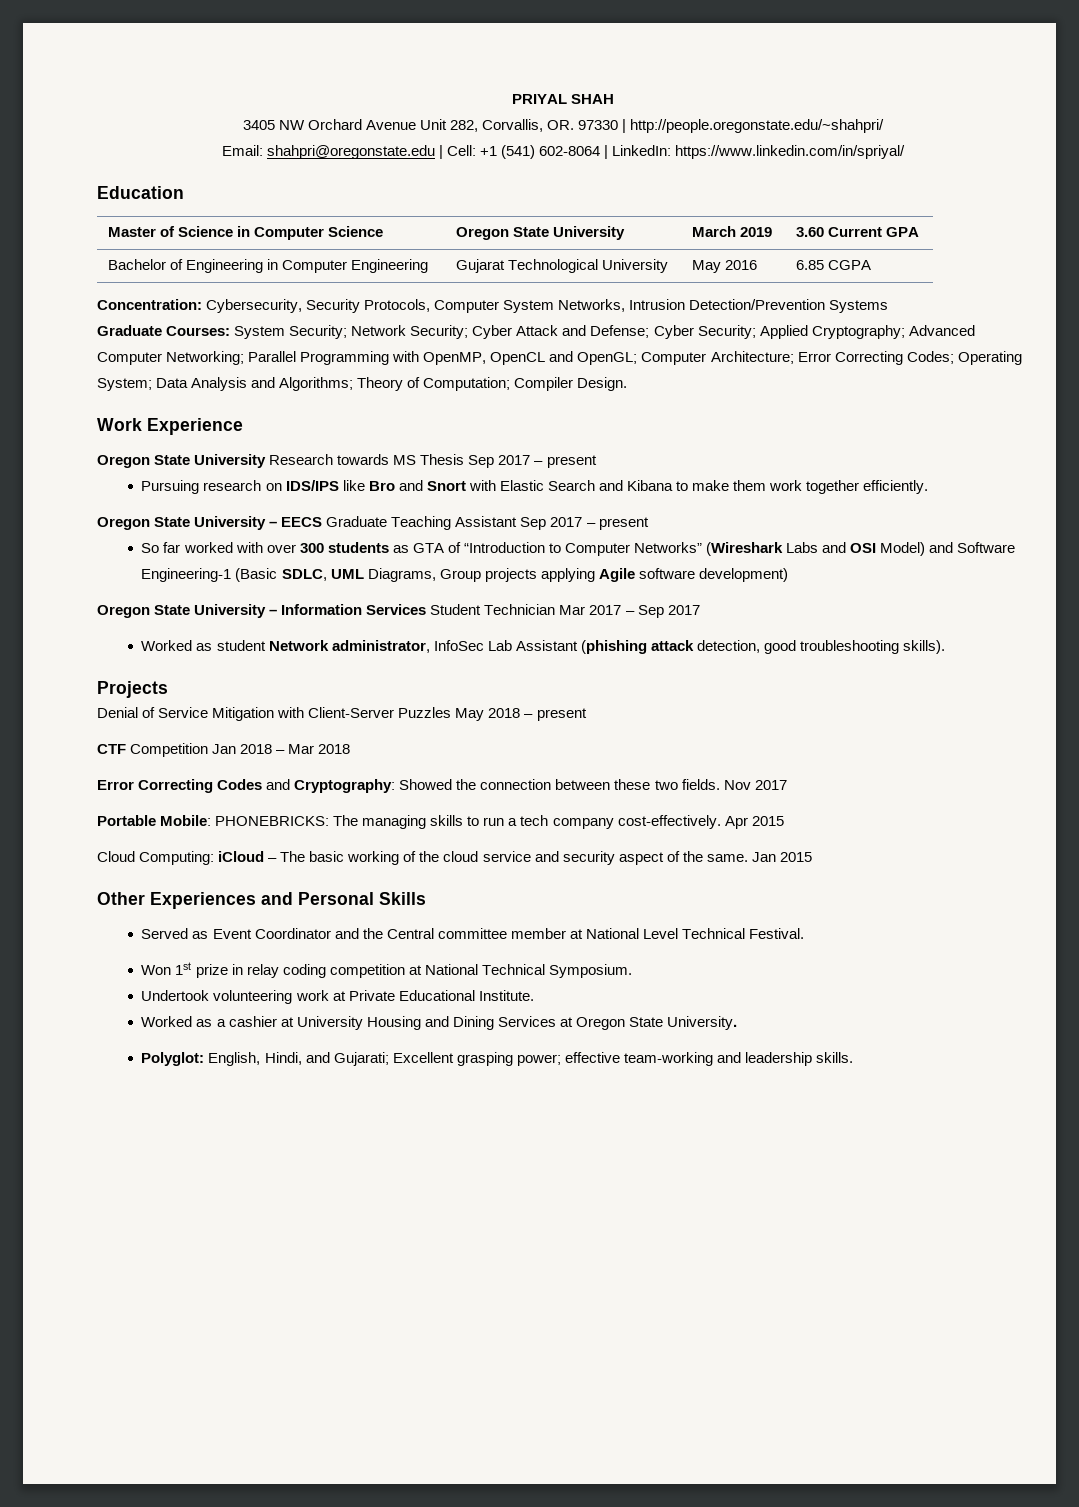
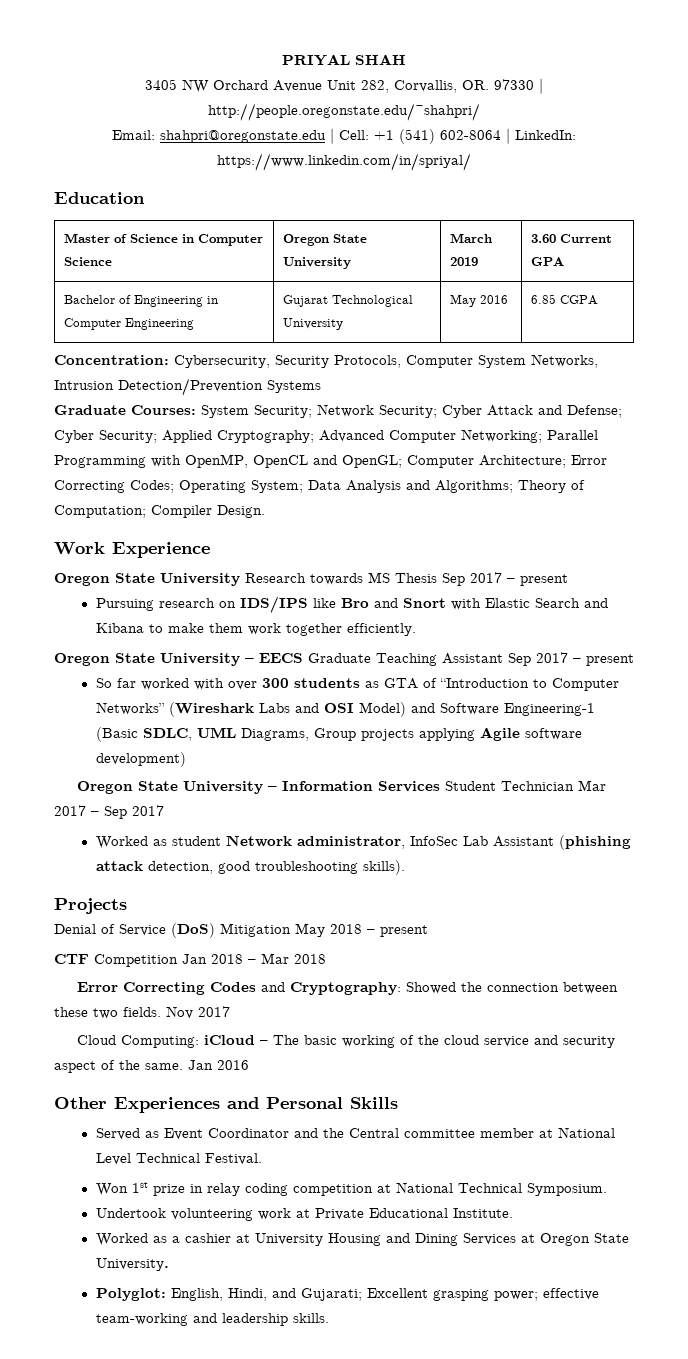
[212,707,452,721] Mitigation with Client-Server Puzzles -> [171,923,291,938] (DoS) Mitigation
[97,815,784,829] // Portable Mobile: PHONEBRICKS: The managing skills to run a tech company cost-effectively. Apr 2015 -> (230, 1011) none
[779,852,812,862] 2015 -> [217,1060,249,1070] 2016

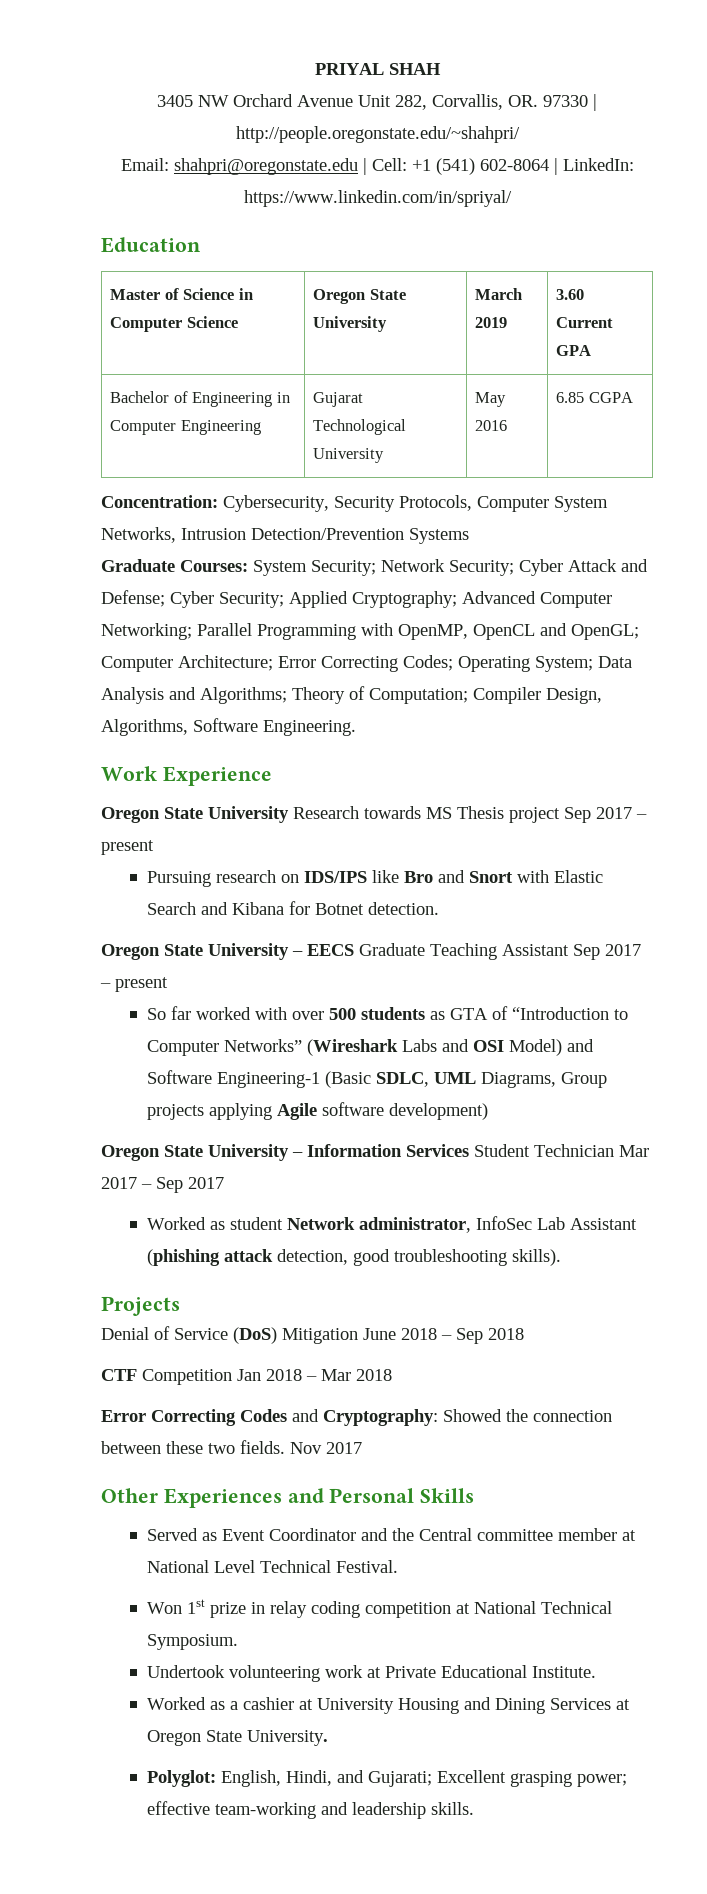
[217,505,265,518] Design. -> [546,688,602,704] [101,718,356,736] Design, Algorithms, Software Engineering.
(437, 578) none -> [509,807,560,823] project
[148,623,416,636] to make them work together efficiently. -> [288,901,439,915] for Botnet detection.
[261,678,289,688] 300 -> [328,1008,356,1020] 500
[295,923,428,937] May 2018 – present -> [363,1328,524,1344] June 2018 – Sep 2018
[77,1035,616,1048] [54,1060,249,1073] // Cloud Computing: iCloud – The basic working of the cloud service and security aspect of the same. Jan 2016 -> (362, 1448) none

